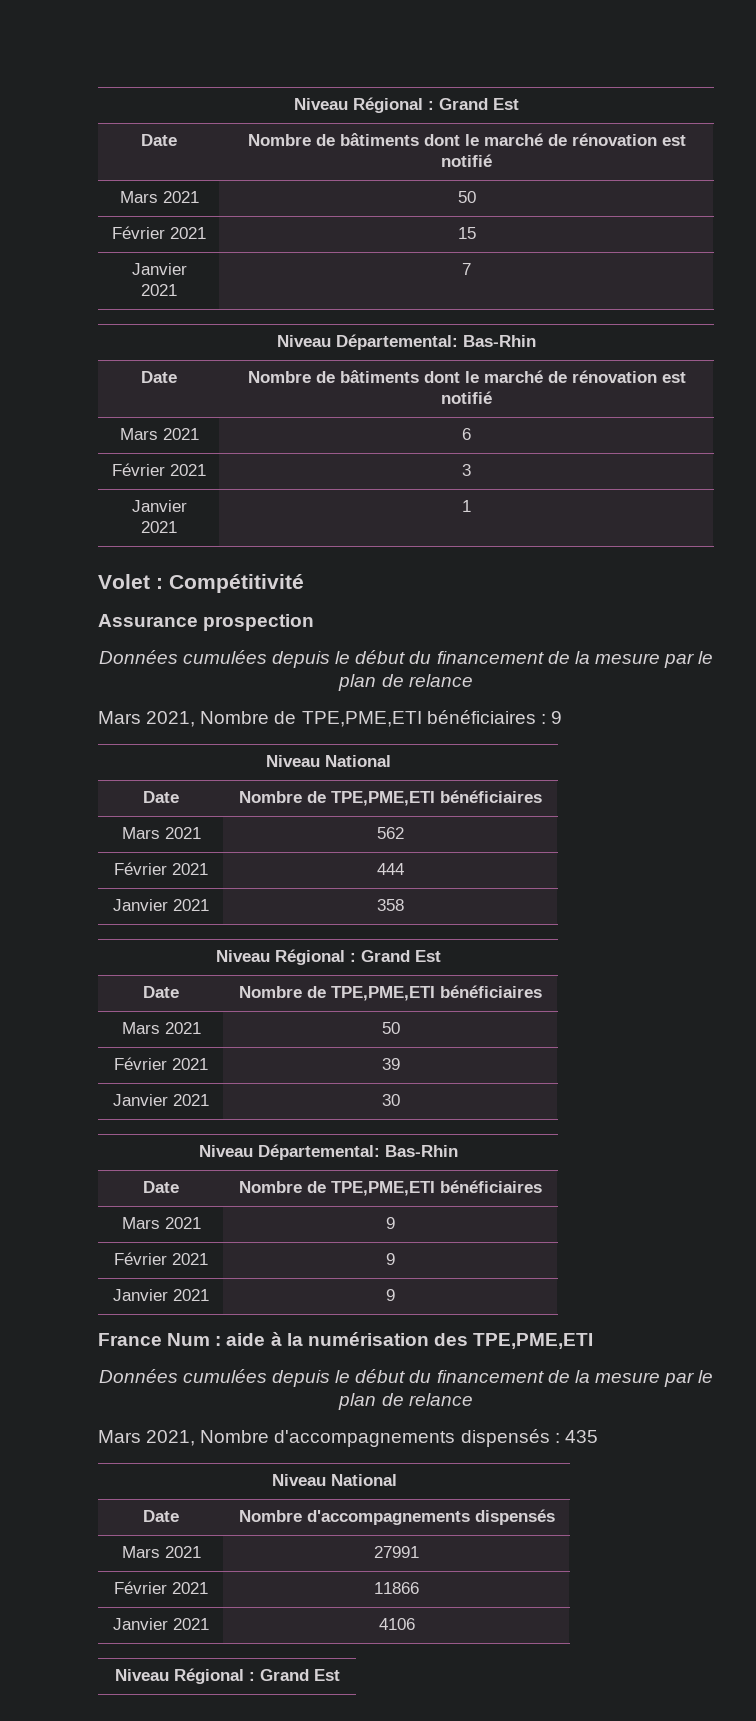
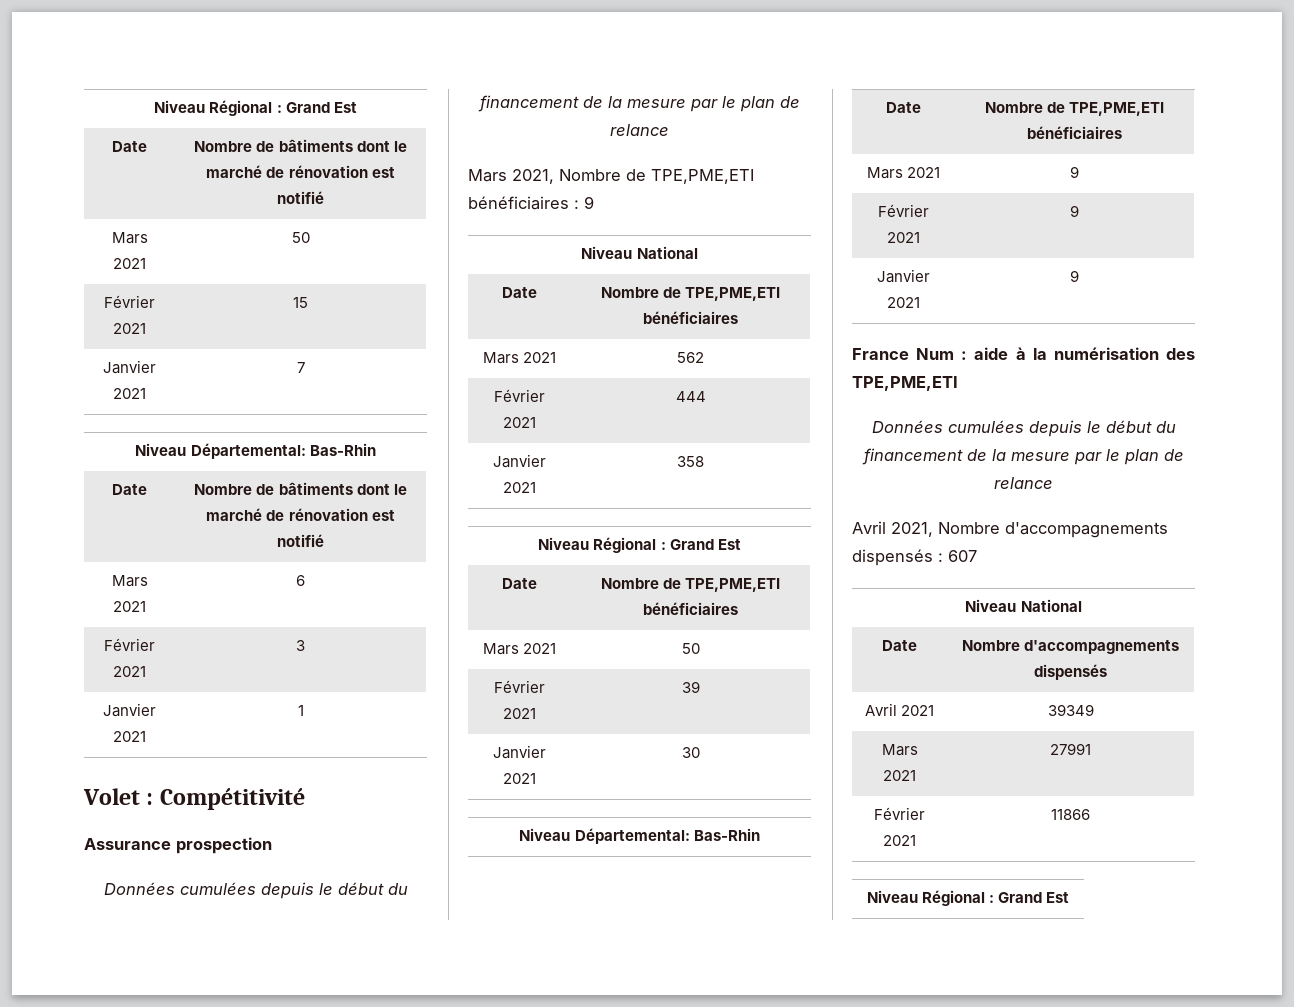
[98,1430,141,1443] Mars -> [852,521,886,534] Avril
[564,1430,598,1443] 435 -> [948,550,977,562] 607
(555, 1517) none -> [864,703,935,716] [1047,704,1094,716] // Avril 2021 | 39349
[113,1618,209,1630] [378,1618,415,1630] // Janvier 2021 | 4106 -> (1090, 814) none

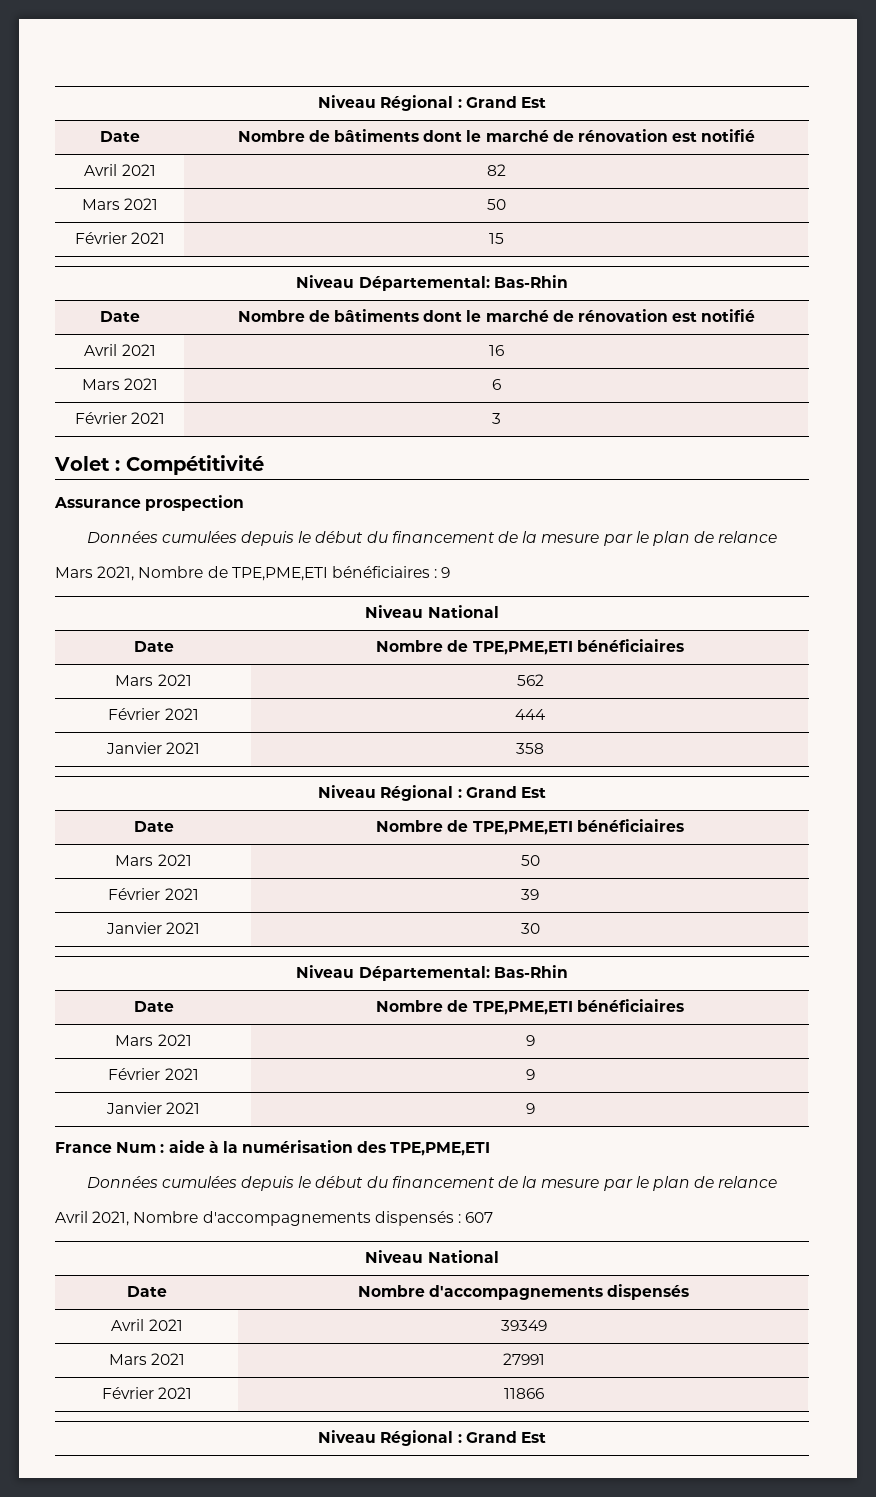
(324, 197) none -> [84,164,156,176] [487,164,506,176] // Avril 2021 | 82
[103,360,156,374] [113,388,146,399] [296,362,305,373] // Janvier 2021 | 7 -> (504, 238) none
(324, 540) none -> [84,344,156,356] [489,345,504,356] // Avril 2021 | 16
[103,703,156,717] [113,731,146,742] [297,705,304,716] // Janvier 2021 | 1 -> (501, 418) none

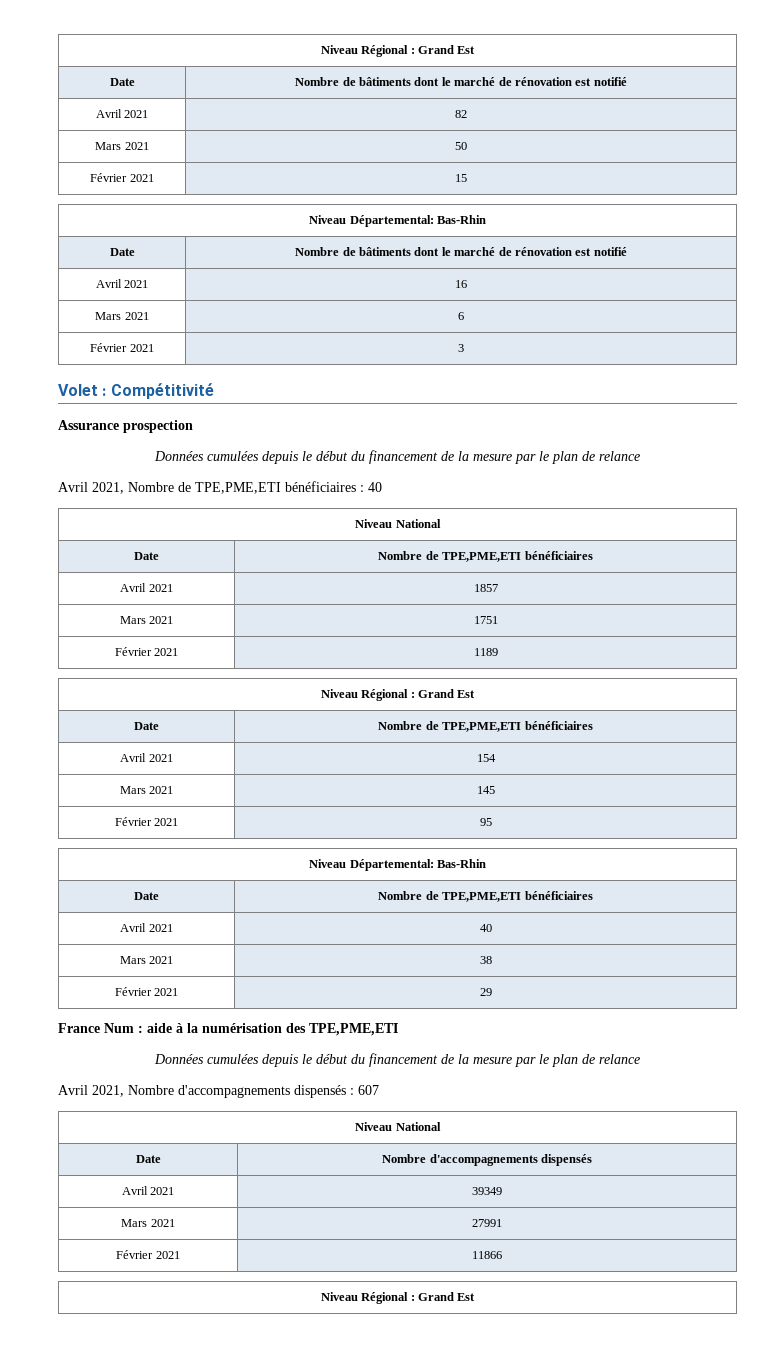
[55,567,93,578] Mars -> [58,482,88,492] Avril
[441,567,451,578] 9 -> [368,482,382,492] 40
[115,674,192,686] [516,674,544,686] [108,708,199,720] [515,709,546,720] [105,742,201,754] [516,743,544,754] // Mars 2021 | 562 // Février 2021 | 444 // Janvier 2021 | 358 -> [120,583,173,592] [473,584,498,592] [119,616,174,624] [473,616,498,624] [114,647,179,656] [473,648,498,656] // Avril 2021 | 1857 // Mars 2021 | 1751 // Février 2021 | 1189
[115,854,192,866] [520,855,540,866] [108,888,199,900] [521,889,539,900] [105,922,201,934] [520,923,540,934] // Mars 2021 | 50 // Février 2021 | 39 // Janvier 2021 | 30 -> [120,753,173,762] [476,754,496,762] [119,786,174,794] [476,786,495,794] [114,817,179,826] [479,818,492,826] // Avril 2021 | 154 // Mars 2021 | 145 // Février 2021 | 95
[115,1034,192,1046] [525,1035,535,1046] [108,1068,199,1080] [525,1069,535,1080] [105,1102,201,1114] [525,1103,535,1114] // Mars 2021 | 9 // Février 2021 | 9 // Janvier 2021 | 9 -> [120,923,173,932] [479,924,492,932] [119,956,174,964] [479,956,492,964] [114,987,179,996] [479,988,492,996] // Avril 2021 | 40 // Mars 2021 | 38 // Février 2021 | 29

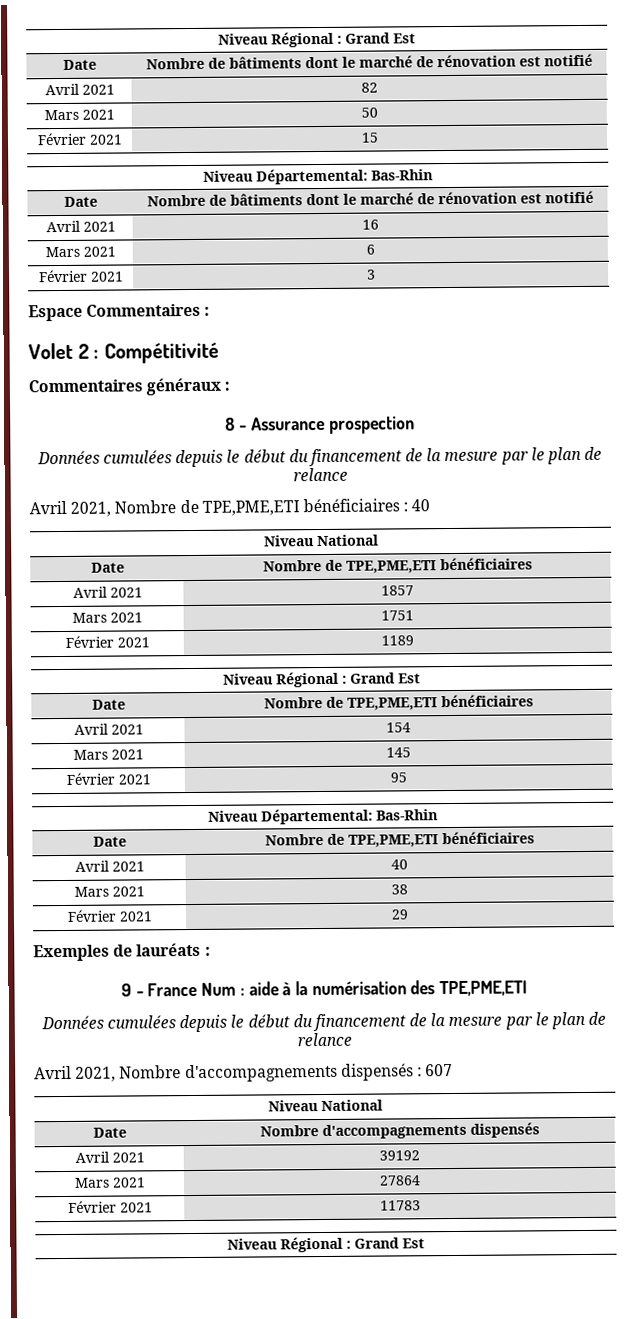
(464, 348) none -> [28,303,211,322] // Espace Commentaires :
(98, 390) none -> [77,343,89,359] 2
(214, 391) none -> [28,377,231,396] [225,417,248,431] Commentaires généraux : // 8 -
(492, 992) none -> [33,942,211,962] [120,983,144,997] Exemples de lauréats : // 9 -
[471,1187,502,1195] [121,1219,175,1227] [471,1219,502,1227] [116,1250,180,1259] [471,1251,502,1259] 39349 // Mars 2021 | 27991 // Février 2021 | 11866 -> [379,1150,420,1161] [74,1177,146,1188] [379,1175,421,1186] [68,1200,153,1213] [380,1200,421,1211] 39192 // Mars 2021 | 27864 // Février 2021 | 11783

